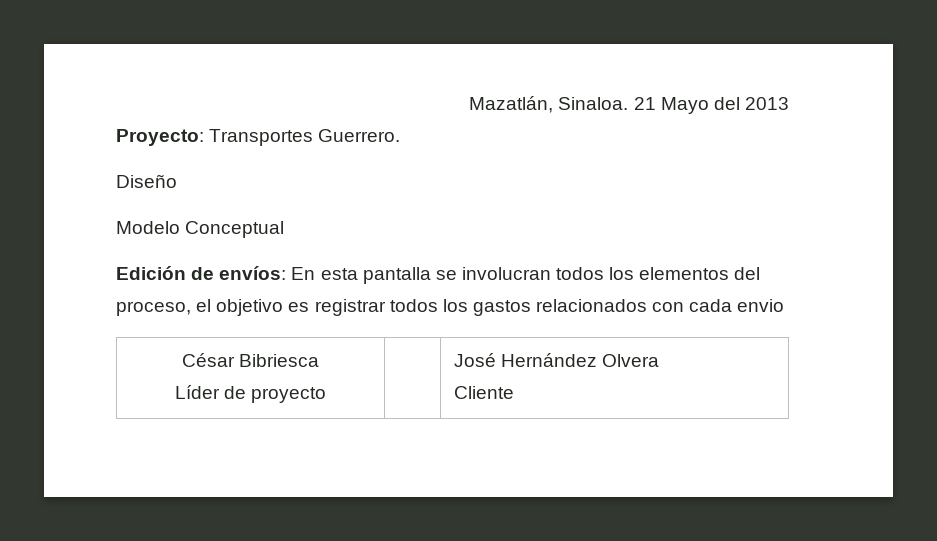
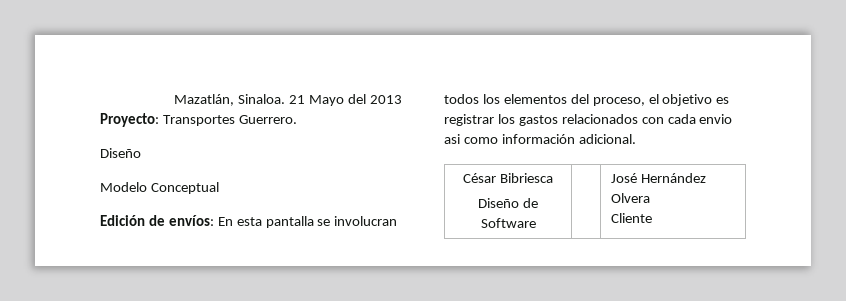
[389,299,438,312] todos -> (494, 120) none
(785, 305) none -> [444,134,636,144] asi como información adicional.
[174,385,327,403] Líder de proyecto -> [478,198,538,208] [480,218,536,228] Diseño de Software

